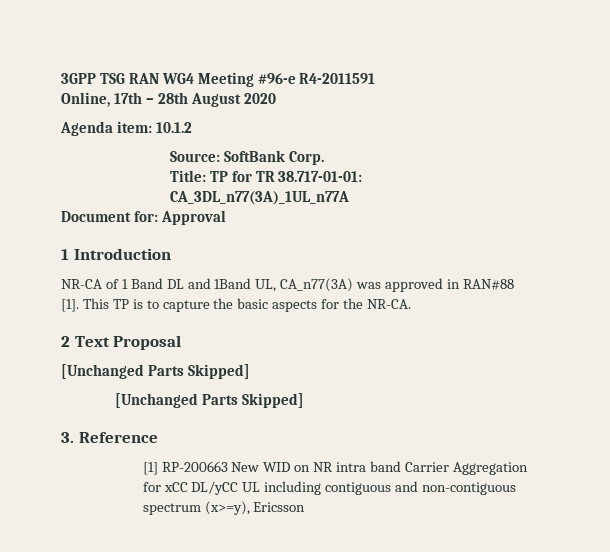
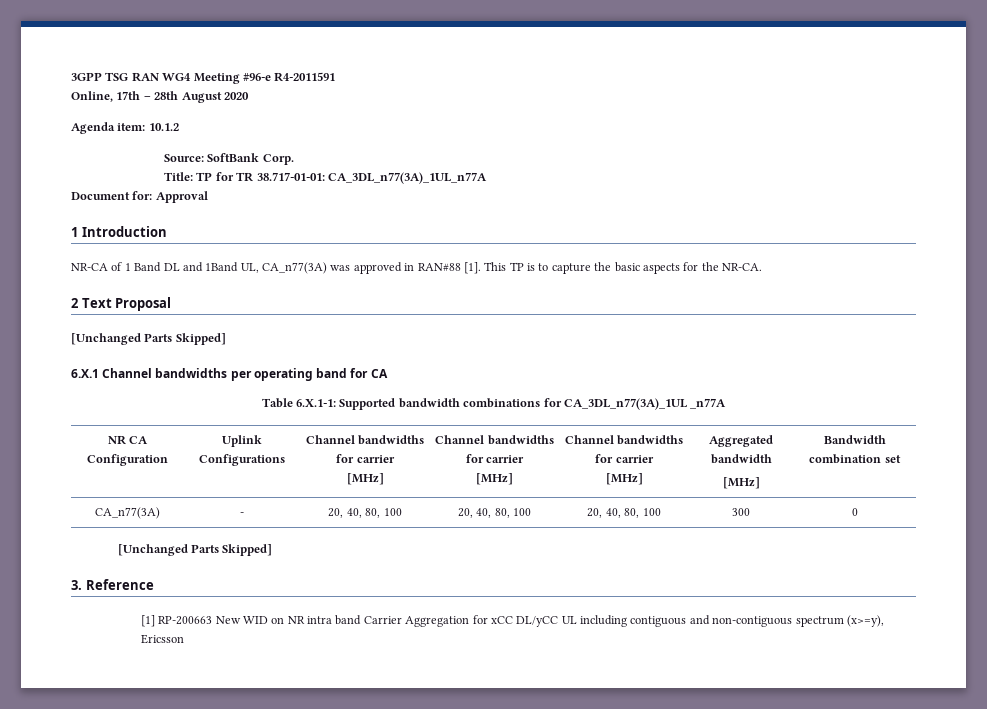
(250, 371) none -> [71,368,388,381] [261,398,727,410] [107,435,149,445] [87,454,168,466] [222,435,262,447] [199,454,285,466] [305,435,425,445] [336,454,395,463] [346,473,384,485] [435,435,554,445] [465,454,525,463] [476,473,513,485] [564,435,684,445] [595,454,654,463] [605,473,643,485] [709,435,773,447] [710,454,772,464] [722,477,760,489] [823,435,886,444] [809,454,901,464] [95,507,160,519] [240,512,245,516] [328,508,402,518] [457,508,532,518] [587,508,661,518] [732,508,750,516] [851,508,858,516] // 6.X.1 Channel bandwidths per operating band for CA // Table 6.X.1-1: Supported bandwidth combinations for CA_3DL_n77(3A)_1UL _n77A // NR CA Configuration | Uplink Configurations | Channel bandwidths for carrier // [MHz] | Channel bandwidths for carrier // [MHz] | Channel bandwidths for carrier // [MHz] | Aggregated bandwidth // [MHz] | Bandwidth combination set // CA_n77(3A) | - | 20, 40, 80, 100 | 20, 40, 80, 100 | 20, 40, 80, 100 | 300 | 0

